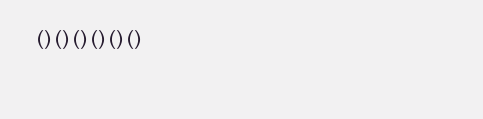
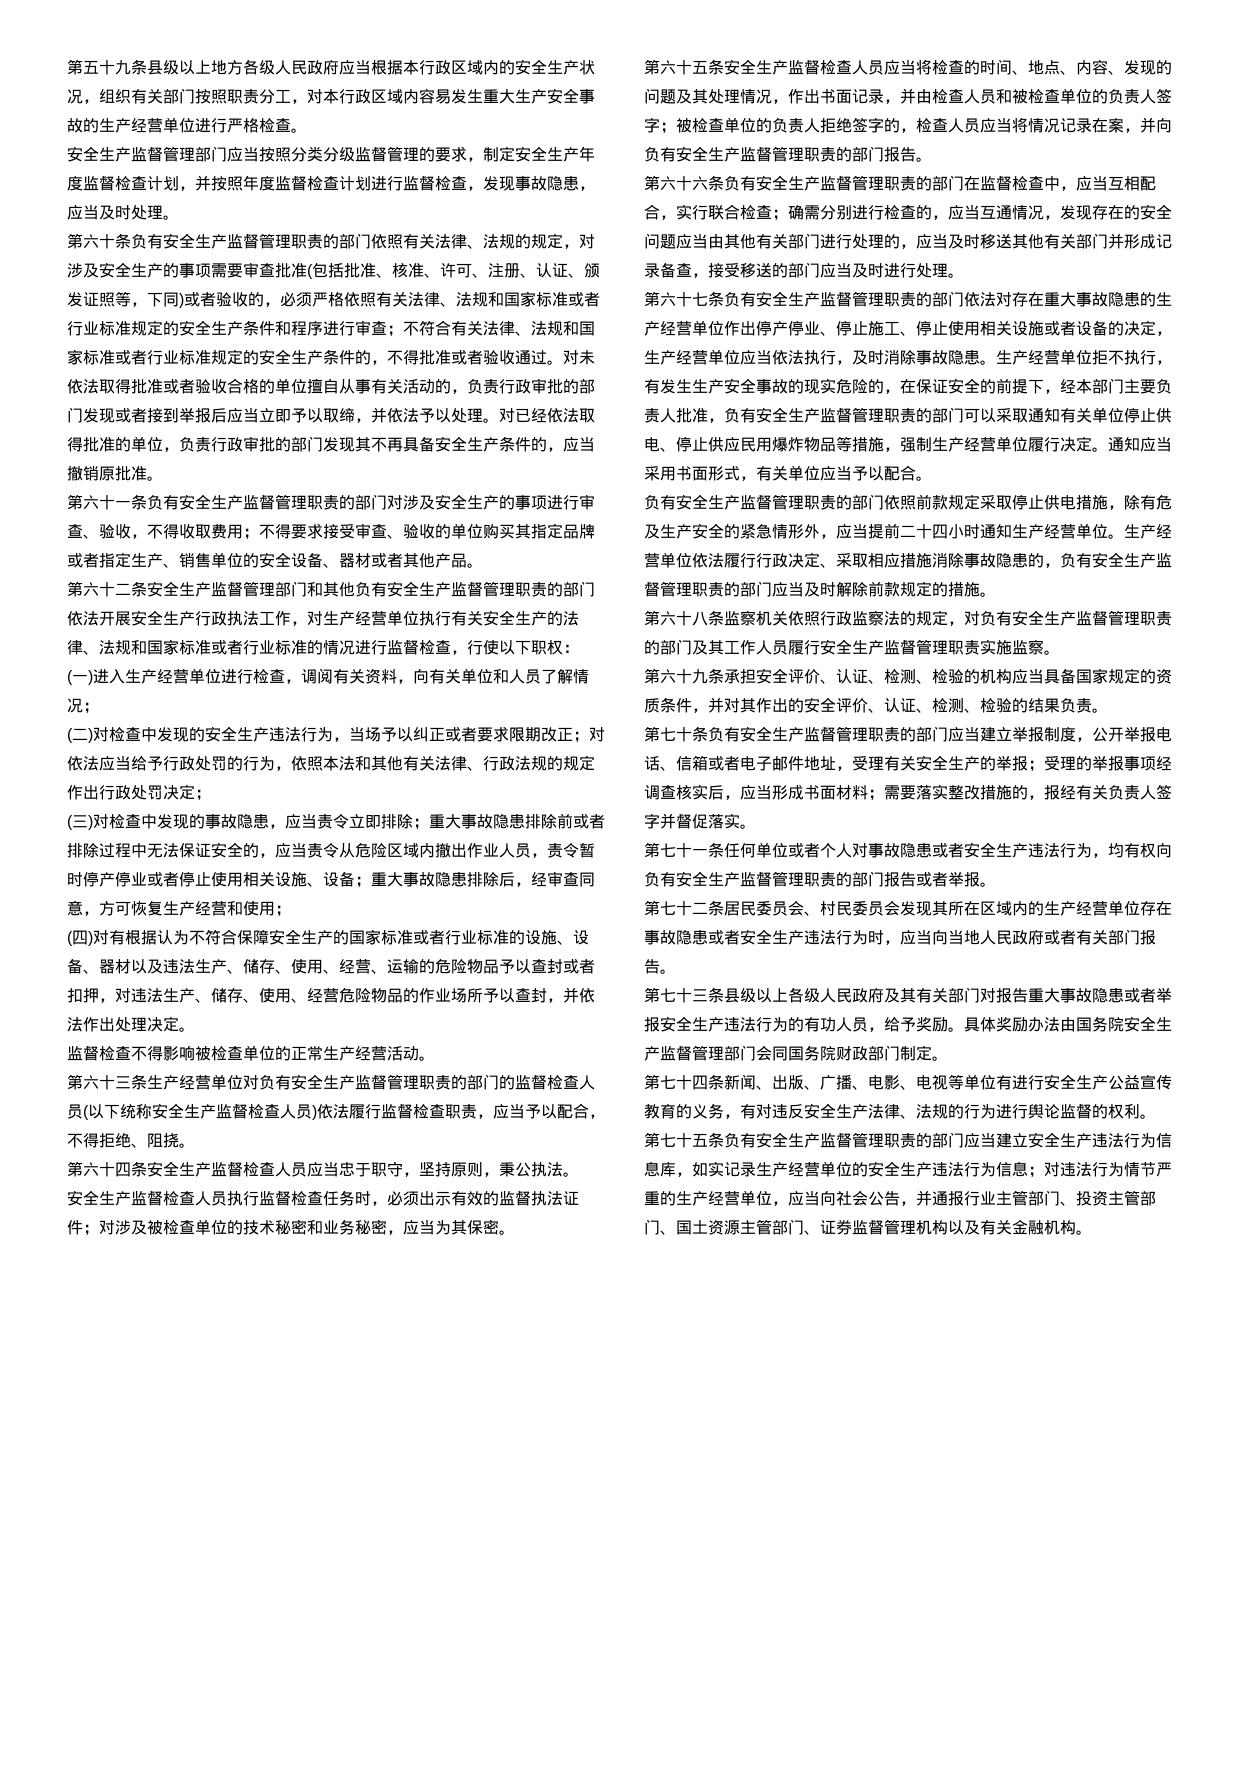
[35,30,143,49] ()()()()()() -> [67,59,595,75] [67,88,595,104] [67,117,307,133] [67,146,595,162] [67,175,595,191] [67,205,179,220] [67,233,595,249] [67,262,600,279] [67,291,600,308] [67,320,595,337] [67,349,595,365] [67,378,595,394] [67,407,595,423] [67,436,595,452] [67,466,163,481] [67,494,595,510] [67,523,595,540] [67,552,483,568] [67,581,595,597] [67,610,579,626] [67,639,579,655] [67,668,589,685] [67,698,99,714] [67,726,605,743] [67,755,595,771] [67,784,211,801] [67,813,605,830] [67,842,595,858] [67,871,595,888] [67,900,291,917] [67,929,589,946] [67,958,595,974] [67,987,595,1003] [67,1016,195,1032] [67,1045,435,1061] [67,1074,595,1090] [67,1103,605,1120] [67,1133,195,1148] [67,1161,579,1177] [67,1190,579,1206] [67,1219,515,1236] [644,59,1172,75] [644,88,1172,104] [644,117,1172,134] [644,146,932,162] [644,175,1156,191] [644,204,1172,221] [644,233,1172,249] [644,262,964,278] [644,291,1172,307] [644,320,1172,336] [644,349,1172,365] [644,378,1172,394] [644,407,1172,423] [644,436,1172,452] [644,465,932,481] [644,494,1172,510] [644,523,1172,539] [644,552,1172,568] [644,581,996,597] [644,610,1172,626] [644,639,1060,655] [644,668,1172,684] [644,697,1108,713] [644,726,1172,742] [644,755,1172,772] [644,784,1172,801] [644,813,756,829] [644,842,1172,858] [644,871,996,887] [644,900,1172,916] [644,929,1156,945] [644,959,676,974] [644,987,1172,1003] [644,1016,1172,1032] [644,1045,948,1061] [644,1074,1172,1090] [644,1103,1156,1119] [644,1132,1172,1148] [644,1161,1172,1178] [644,1190,1156,1206] [644,1219,1092,1235] 第五十九条县级以上地方各级人民政府应当根据本行政区域内的安全生产状况，组织有关部门按照职责分工，对本行政区域内容易发生重大生产安全事故的生产经营单位进行严格检查。 // 安全生产监督管理部门应当按照分类分级监督管理的要求，制定安全生产年度监督检查计划，并按照年度监督检查计划进行监督检查，发现事故隐患，应当及时处理。 // 第六十条负有安全生产监督管理职责的部门依照有关法律、法规的规定，对涉及安全生产的事项需要审查批准(包括批准、核准、许可、注册、认证、颁发证照等，下同)或者验收的，必须严格依照有关法律、法规和国家标准或者行业标准规定的安全生产条件和程序进行审查；不符合有关法律、法规和国家标准或者行业标准规定的安全生产条件的，不得批准或者验收通过。对未依法取得批准或者验收合格的单位擅自从事有关活动的，负责行政审批的部门发现或者接到举报后应当立即予以取缔，并依法予以处理。对已经依法取得批准的单位，负责行政审批的部门发现其不再具备安全生产条件的，应当撤销原批准。 // 第六十一条负有安全生产监督管理职责的部门对涉及安全生产的事项进行审查、验收，不得收取费用；不得要求接受审查、验收的单位购买其指定品牌或者指定生产、销售单位的安全设备、器材或者其他产品。 // 第六十二条安全生产监督管理部门和其他负有安全生产监督管理职责的部门依法开展安全生产行政执法工作，对生产经营单位执行有关安全生产的法律、法规和国家标准或者行业标准的情况进行监督检查，行使以下职权： // (一)进入生产经营单位进行检查，调阅有关资料，向有关单位和人员了解情况； // (二)对检查中发现的安全生产违法行为，当场予以纠正或者要求限期改正；对依法应当给予行政处罚的行为，依照本法和其他有关法律、行政法规的规定作出行政处罚决定； // (三)对检查中发现的事故隐患，应当责令立即排除；重大事故隐患排除前或者排除过程中无法保证安全的，应当责令从危险区域内撤出作业人员，责令暂时停产停业或者停止使用相关设施、设备；重大事故隐患排除后，经审查同意，方可恢复生产经营和使用； // (四)对有根据认为不符合保障安全生产的国家标准或者行业标准的设施、设备、器材以及违法生产、储存、使用、经营、运输的危险物品予以查封或者扣押，对违法生产、储存、使用、经营危险物品的作业场所予以查封，并依法作出处理决定。 // 监督检查不得影响被检查单位的正常生产经营活动。 // 第六十三条生产经营单位对负有安全生产监督管理职责的部门的监督检查人员(以下统称安全生产监督检查人员)依法履行监督检查职责，应当予以配合，不得拒绝、阻挠。 // 第六十四条安全生产监督检查人员应当忠于职守，坚持原则，秉公执法。 // 安全生产监督检查人员执行监督检查任务时，必须出示有效的监督执法证件；对涉及被检查单位的技术秘密和业务秘密，应当为其保密。 // 第六十五条安全生产监督检查人员应当将检查的时间、地点、内容、发现的问题及其处理情况，作出书面记录，并由检查人员和被检查单位的负责人签字；被检查单位的负责人拒绝签字的，检查人员应当将情况记录在案，并向负有安全生产监督管理职责的部门报告。 // 第六十六条负有安全生产监督管理职责的部门在监督检查中，应当互相配合，实行联合检查；确需分别进行检查的，应当互通情况，发现存在的安全问题应当由其他有关部门进行处理的，应当及时移送其他有关部门并形成记录备查，接受移送的部门应当及时进行处理。 // 第六十七条负有安全生产监督管理职责的部门依法对存在重大事故隐患的生产经营单位作出停产停业、停止施工、停止使用相关设施或者设备的决定，生产经营单位应当依法执行，及时消除事故隐患。生产经营单位拒不执行，有发生生产安全事故的现实危险的，在保证安全的前提下，经本部门主要负责人批准，负有安全生产监督管理职责的部门可以采取通知有关单位停止供电、停止供应民用爆炸物品等措施，强制生产经营单位履行决定。通知应当采用书面形式，有关单位应当予以配合。 // 负有安全生产监督管理职责的部门依照前款规定采取停止供电措施，除有危及生产安全的紧急情形外，应当提前二十四小时通知生产经营单位。生产经营单位依法履行行政决定、采取相应措施消除事故隐患的，负有安全生产监督管理职责的部门应当及时解除前款规定的措施。 // 第六十八条监察机关依照行政监察法的规定，对负有安全生产监督管理职责的部门及其工作人员履行安全生产监督管理职责实施监察。 // 第六十九条承担安全评价、认证、检测、检验的机构应当具备国家规定的资质条件，并对其作出的安全评价、认证、检测、检验的结果负责。 // 第七十条负有安全生产监督管理职责的部门应当建立举报制度，公开举报电话、信箱或者电子邮件地址，受理有关安全生产的举报；受理的举报事项经调查核实后，应当形成书面材料；需要落实整改措施的，报经有关负责人签字并督促落实。 // 第七十一条任何单位或者个人对事故隐患或者安全生产违法行为，均有权向负有安全生产监督管理职责的部门报告或者举报。 // 第七十二条居民委员会、村民委员会发现其所在区域内的生产经营单位存在事故隐患或者安全生产违法行为时，应当向当地人民政府或者有关部门报告。 // 第七十三条县级以上各级人民政府及其有关部门对报告重大事故隐患或者举报安全生产违法行为的有功人员，给予奖励。具体奖励办法由国务院安全生产监督管理部门会同国务院财政部门制定。 // 第七十四条新闻、出版、广播、电影、电视等单位有进行安全生产公益宣传教育的义务，有对违反安全生产法律、法规的行为进行舆论监督的权利。 // 第七十五条负有安全生产监督管理职责的部门应当建立安全生产违法行为信息库，如实记录生产经营单位的安全生产违法行为信息；对违法行为情节严重的生产经营单位，应当向社会公告，并通报行业主管部门、投资主管部门、国土资源主管部门、证券监督管理机构以及有关金融机构。

